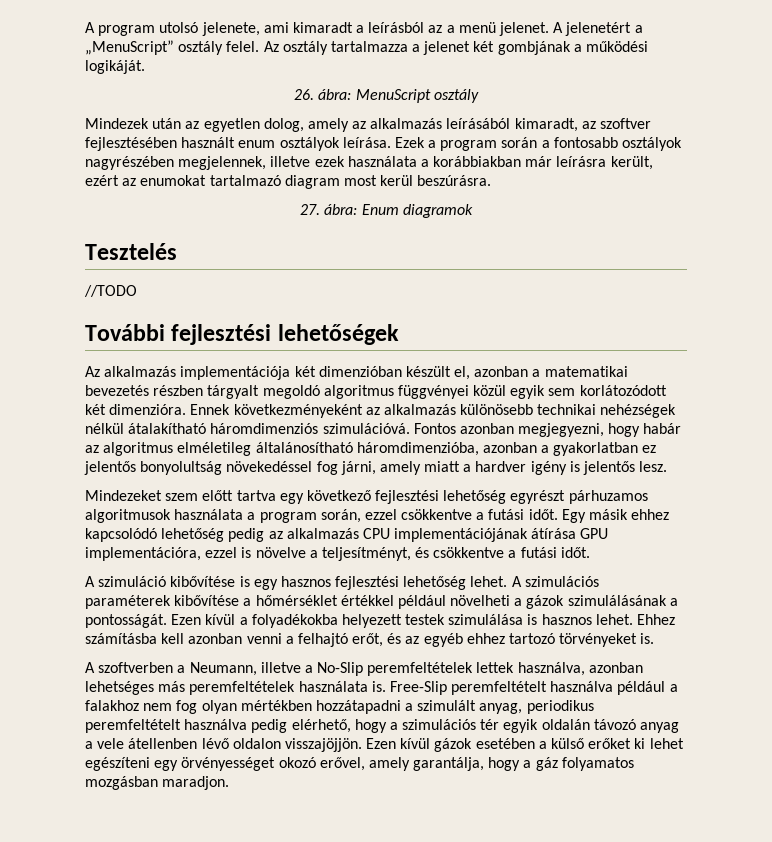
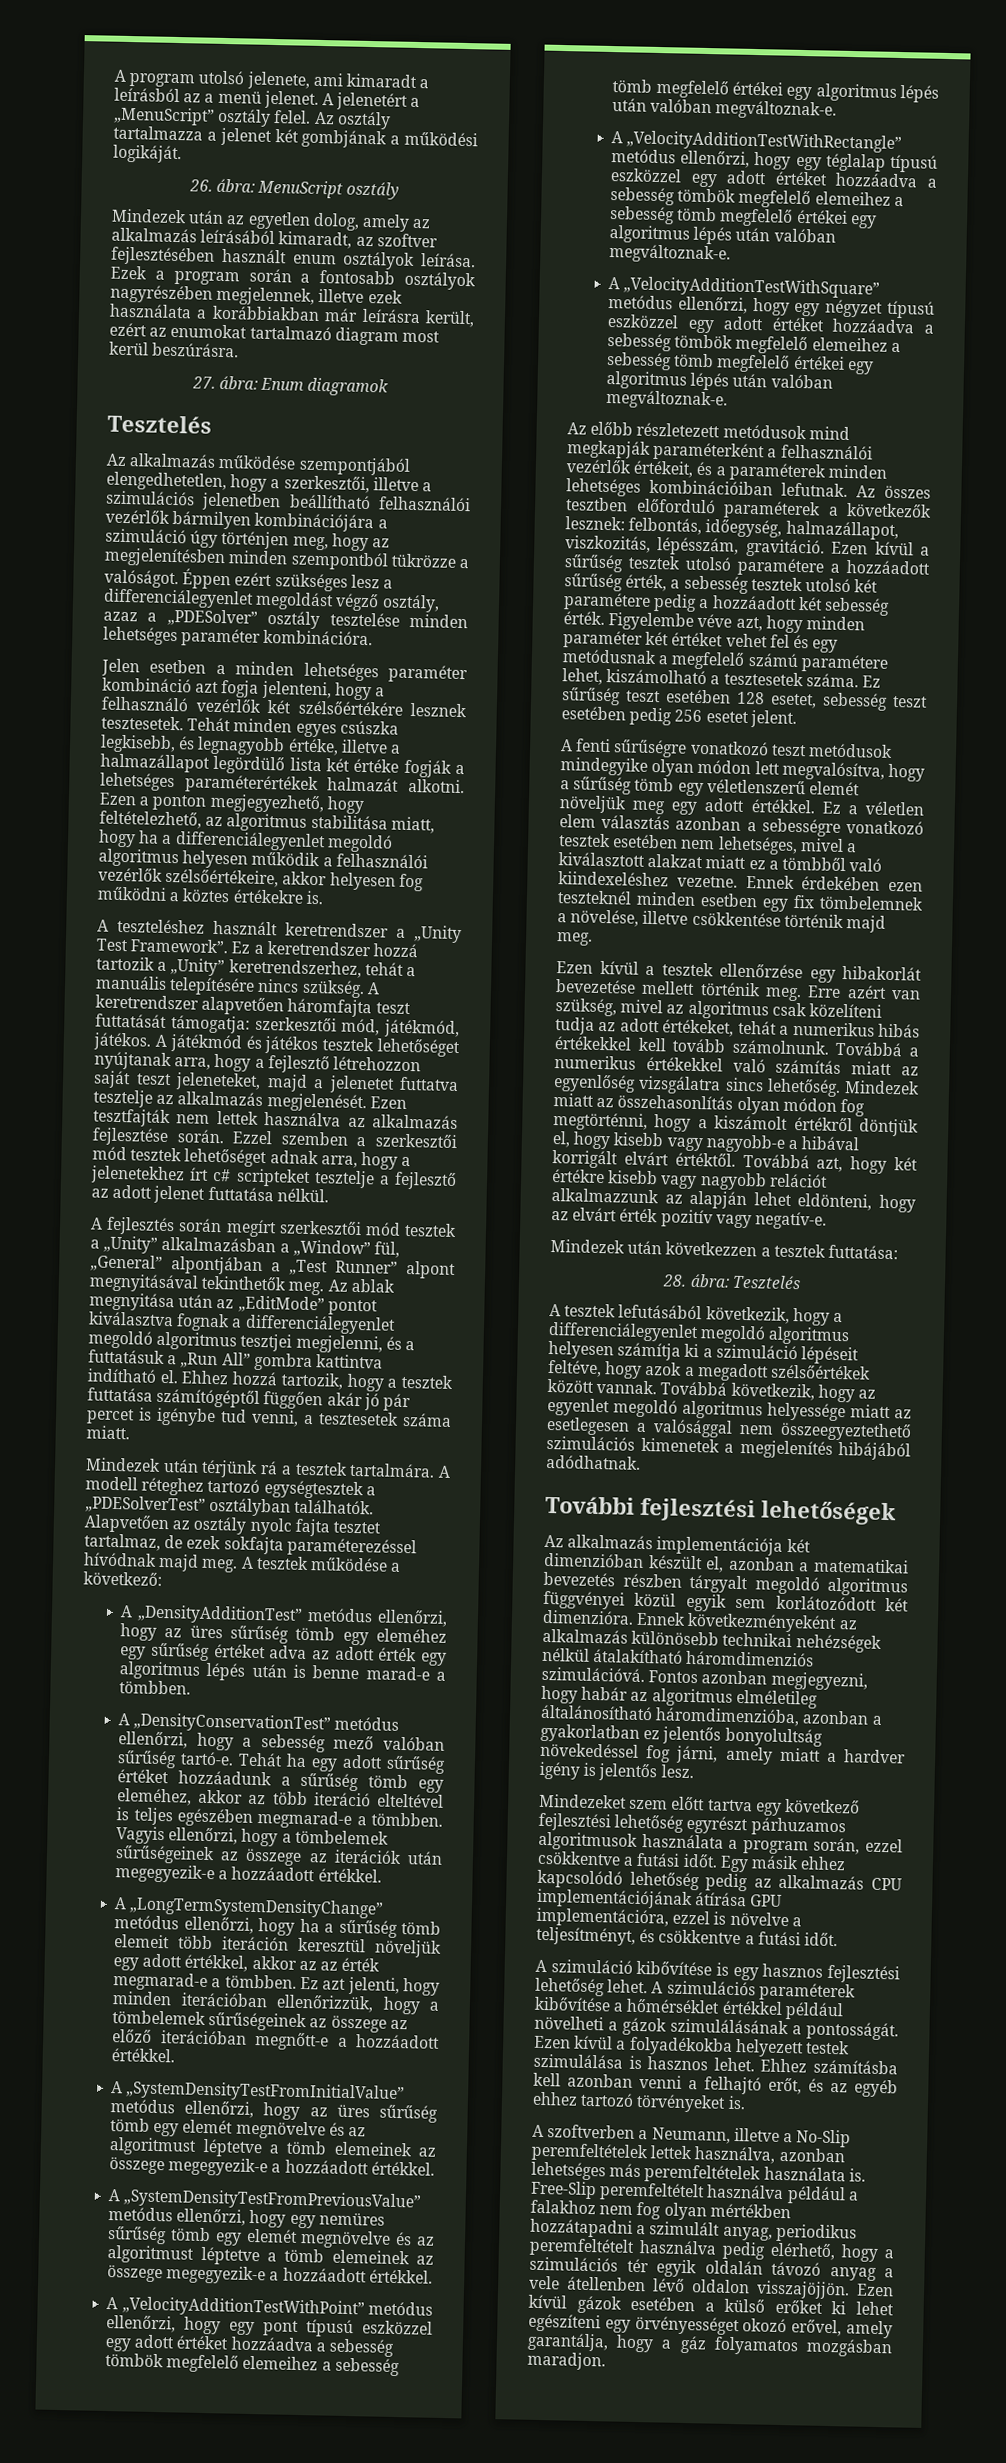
[84,285,137,297] //TODO -> [106,453,411,476] [106,471,432,494] [106,490,471,512] [105,509,388,533] [105,528,390,552] [104,547,469,571] [104,568,393,592] [103,588,440,613] [103,608,468,630] [103,626,374,647] [101,658,468,684] [102,677,385,701] [101,696,467,718] [101,715,399,738] [100,734,401,756] [100,753,465,778] [100,772,465,795] [99,792,364,815] [99,810,435,834] [98,829,393,853] [98,848,428,869] [98,867,424,892] [97,886,324,905] [97,918,462,944] [96,938,418,958] [96,956,416,979] [95,975,380,999] [95,994,411,1018] [95,1013,460,1039] [93,1032,460,1058] [94,1051,421,1074] [93,1070,459,1094] [93,1089,407,1113] [93,1108,458,1130] [92,1127,457,1149] [92,1146,412,1170] [90,1165,457,1191] [91,1184,329,1204] [90,1216,457,1238] [90,1235,400,1258] [90,1254,456,1280] [89,1273,395,1296] [89,1292,378,1316] [88,1311,396,1335] [88,1330,415,1354] [88,1349,383,1372] [87,1368,453,1392] [87,1387,411,1412] [86,1407,452,1427] [86,1425,130,1440] [85,1457,451,1478] [85,1476,376,1500] [85,1495,375,1517] [84,1514,381,1537] [84,1533,417,1558] [83,1552,402,1573] [83,1571,162,1586] [120,1604,448,1627] [120,1623,447,1646] [120,1642,447,1666] [119,1661,446,1681] [119,1680,192,1695] [118,1712,400,1734] [118,1731,445,1753] [117,1750,446,1774] [117,1769,444,1793] [117,1788,444,1808] [116,1807,443,1830] [116,1826,389,1847] [115,1845,443,1866] [115,1864,382,1884] [114,1896,385,1919] [114,1915,441,1938] [114,1934,442,1958] [113,1953,381,1972] [113,1972,440,1996] [112,1991,439,2015] [112,2010,408,2033] [112,2029,440,2051] [111,2048,176,2063] [111,2080,406,2104] [110,2099,438,2123] [110,2118,367,2140] [109,2137,436,2158] [109,2157,435,2177] [108,2188,422,2212] [108,2207,385,2229] [107,2226,435,2249] [107,2245,434,2266] [107,2265,433,2285] [106,2296,433,2319] [106,2314,433,2338] [105,2334,395,2357] [105,2352,400,2377] [612,79,939,103] [612,98,838,120] [611,130,903,154] [611,149,938,173] [610,168,937,188] [610,187,904,209] [609,206,877,229] [609,225,836,245] [609,243,732,264] [608,276,881,299] [608,294,935,319] [607,313,934,334] [607,332,901,355] [606,351,874,375] [606,370,833,391] [606,389,729,410] [567,421,850,441] [567,440,873,462] [566,459,887,482] [566,478,931,499] [565,497,932,520] [565,516,899,541] [565,535,930,558] [564,554,931,577] [564,573,879,594] [563,592,890,616] [563,611,865,634] [563,630,839,653] [562,649,889,673] [562,668,881,688] [561,687,928,711] [561,706,797,728] [560,738,893,758] [560,757,925,782] [560,776,860,797] [559,795,924,816] [559,814,924,837] [559,833,857,856] [558,852,883,872] [558,871,923,892] [557,890,924,912] [557,909,886,933] [556,932,593,946] [556,960,922,983] [555,979,921,1002] [555,998,882,1020] [555,1017,920,1038] [554,1036,919,1057] [554,1055,919,1076] [553,1074,920,1097] [553,1093,865,1117] [553,1112,919,1137] [552,1131,861,1153] [552,1150,918,1174] [552,1169,828,1191] [551,1188,916,1213] [551,1207,827,1230] [550,1238,898,1260] [662,1273,801,1290] [549,1303,843,1326] [548,1321,851,1346] [548,1340,859,1365] [548,1359,871,1382] [547,1378,876,1403] [547,1397,912,1422] [546,1416,912,1442] [546,1435,911,1461] [546,1454,641,1470] Az alkalmazás működése szempontjából elengedhetetlen, hogy a szerkesztői, illetve a szimulációs jelenetben beállítható felhasználói vezérlők bármilyen kombinációjára a szimuláció úgy történjen meg, hogy az megjelenítésben minden szempontból tükrözze a valóságot. Éppen ezért szükséges lesz a differenciálegyenlet megoldást végző osztály, azaz a „PDESolver” osztály tesztelése minden lehetséges paraméter kombinációra. // Jelen esetben a minden lehetséges paraméter kombináció azt fogja jelenteni, hogy a felhasználó vezérlők két szélsőértékére lesznek tesztesetek. Tehát minden egyes csúszka legkisebb, és legnagyobb értéke, illetve a halmazállapot legördülő lista két értéke fogják a lehetséges paraméterértékek halmazát alkotni. Ezen a ponton megjegyezhető, hogy feltételezhető, az algoritmus stabilitása miatt, hogy ha a differenciálegyenlet megoldó algoritmus helyesen működik a felhasználói vezérlők szélsőértékeire, akkor helyesen fog működni a köztes értékekre is. // A teszteléshez használt keretrendszer a „Unity Test Framework”. Ez a keretrendszer hozzá tartozik a „Unity” keretrendszerhez, tehát a manuális telepítésére nincs szükség. A keretrendszer alapvetően háromfajta teszt futtatását támogatja: szerkesztői mód, játékmód, játékos. A játékmód és játékos tesztek lehetőséget nyújtanak arra, hogy a fejlesztő létrehozzon saját teszt jeleneteket, majd a jelenetet futtatva tesztelje az alkalmazás megjelenését. Ezen tesztfajták nem lettek használva az alkalmazás fejlesztése során. Ezzel szemben a szerkesztői mód tesztek lehetőséget adnak arra, hogy a jelenetekhez írt c# scripteket tesztelje a fejlesztő az adott jelenet futtatása nélkül. // A fejlesztés során megírt szerkesztői mód tesztek a „Unity” alkalmazásban a „Window” fül, „General” alpontjában a „Test Runner” alpont megnyitásával tekinthetők meg. Az ablak megnyitása után az „EditMode” pontot kiválasztva fognak a differenciálegyenlet megoldó algoritmus tesztjei megjelenni, és a futtatásuk a „Run All” gombra kattintva indítható el. Ehhez hozzá tartozik, hogy a tesztek futtatása számítógéptől függően akár jó pár percet is igénybe tud venni, a tesztesetek száma miatt. // Mindezek után térjünk rá a tesztek tartalmára. A modell réteghez tartozó egységtesztek a „PDESolverTest” osztályban találhatók. Alapvetően az osztály nyolc fajta tesztet tartalmaz, de ezek sokfajta paraméterezéssel hívódnak majd meg. A tesztek működése a következő: // A „DensityAdditionTest” metódus ellenőrzi, hogy az üres sűrűség tömb egy eleméhez egy sűrűség értéket adva az adott érték egy algoritmus lépés után is benne marad-e a tömbben. // A „DensityConservationTest” metódus ellenőrzi, hogy a sebesség mező valóban sűrűség tartó-e. Tehát ha egy adott sűrűség értéket hozzáadunk a sűrűség tömb egy eleméhez, akkor az több iteráció elteltével is teljes egészében megmarad-e a tömbben. Vagyis ellenőrzi, hogy a tömbelemek sűrűségeinek az összege az iterációk után megegyezik-e a hozzáadott értékkel. // A „LongTermSystemDensityChange” metódus ellenőrzi, hogy ha a sűrűség tömb elemeit több iteráción keresztül növeljük egy adott értékkel, akkor az az érték megmarad-e a tömbben. Ez azt jelenti, hogy minden iterációban ellenőrizzük, hogy a tömbelemek sűrűségeinek az összege az előző iterációban megnőtt-e a hozzáadott értékkel. // A „SystemDensityTestFromInitialValue” metódus ellenőrzi, hogy az üres sűrűség tömb egy elemét megnövelve és az algoritmust léptetve a tömb elemeinek az összege megegyezik-e a hozzáadott értékkel. // A „SystemDensityTestFromPreviousValue” metódus ellenőrzi, hogy egy nemüres sűrűség tömb egy elemét megnövelve és az algoritmust léptetve a tömb elemeinek az összege megegyezik-e a hozzáadott értékkel. // A „VelocityAdditionTestWithPoint” metódus ellenőrzi, hogy egy pont típusú eszközzel egy adott értéket hozzáadva a sebesség tömbök megfelelő elemeihez a sebesség tömb megfelelő értékei egy algoritmus lépés után valóban megváltoznak-e. // A „VelocityAdditionTestWithRectangle” metódus ellenőrzi, hogy egy téglalap típusú eszközzel egy adott értéket hozzáadva a sebesség tömbök megfelelő elemeihez a sebesség tömb megfelelő értékei egy algoritmus lépés után valóban megváltoznak-e. // A „VelocityAdditionTestWithSquare” metódus ellenőrzi, hogy egy négyzet típusú eszközzel egy adott értéket hozzáadva a sebesség tömbök megfelelő elemeihez a sebesség tömb megfelelő értékei egy algoritmus lépés után valóban megváltoznak-e. // Az előbb részletezett metódusok mind megkapják paraméterként a felhasználói vezérlők értékeit, és a paraméterek minden lehetséges kombinációiban lefutnak. Az összes tesztben előforduló paraméterek a következők lesznek: felbontás, időegység, halmazállapot, viszkozitás, lépésszám, gravitáció. Ezen kívül a sűrűség tesztek utolsó paramétere a hozzáadott sűrűség érték, a sebesség tesztek utolsó két paramétere pedig a hozzáadott két sebesség érték. Figyelembe véve azt, hogy minden paraméter két értéket vehet fel és egy metódusnak a megfelelő számú paramétere lehet, kiszámolható a tesztesetek száma. Ez sűrűség teszt esetében 128 esetet, sebesség teszt esetében pedig 256 esetet jelent. // A fenti sűrűségre vonatkozó teszt metódusok mindegyike olyan módon lett megvalósítva, hogy a sűrűség tömb egy véletlenszerű elemét növeljük meg egy adott értékkel. Ez a véletlen elem választás azonban a sebességre vonatkozó tesztek esetében nem lehetséges, mivel a kiválasztott alakzat miatt ez a tömbből való kiindexeléshez vezetne. Ennek érdekében ezen teszteknél minden esetben egy fix tömbelemnek a növelése, illetve csökkentése történik majd meg. // Ezen kívül a tesztek ellenőrzése egy hibakorlát bevezetése mellett történik meg. Erre azért van szükség, mivel az algoritmus csak közelíteni tudja az adott értékeket, tehát a numerikus hibás értékekkel kell tovább számolnunk. Továbbá a numerikus értékekkel való számítás miatt az egyenlőség vizsgálatra sincs lehetőség. Mindezek miatt az összehasonlítás olyan módon fog megtörténni, hogy a kiszámolt értékről döntjük el, hogy kisebb vagy nagyobb-e a hibával korrigált elvárt értéktől. Továbbá azt, hogy két értékre kisebb vagy nagyobb relációt alkalmazzunk az alapján lehet eldönteni, hogy az elvárt érték pozitív vagy negatív-e. // Mindezek után következzen a tesztek futtatása: // 28. ábra: Tesztelés // A tesztek lefutásából következik, hogy a differenciálegyenlet megoldó algoritmus helyesen számítja ki a szimuláció lépéseit feltéve, hogy azok a megadott szélsőértékek között vannak. Továbbá következik, hogy az egyenlet megoldó algoritmus helyessége miatt az esetlegesen a valósággal nem összeegyeztethető szimulációs kimenetek a megjelenítés hibájából adódhatnak.

